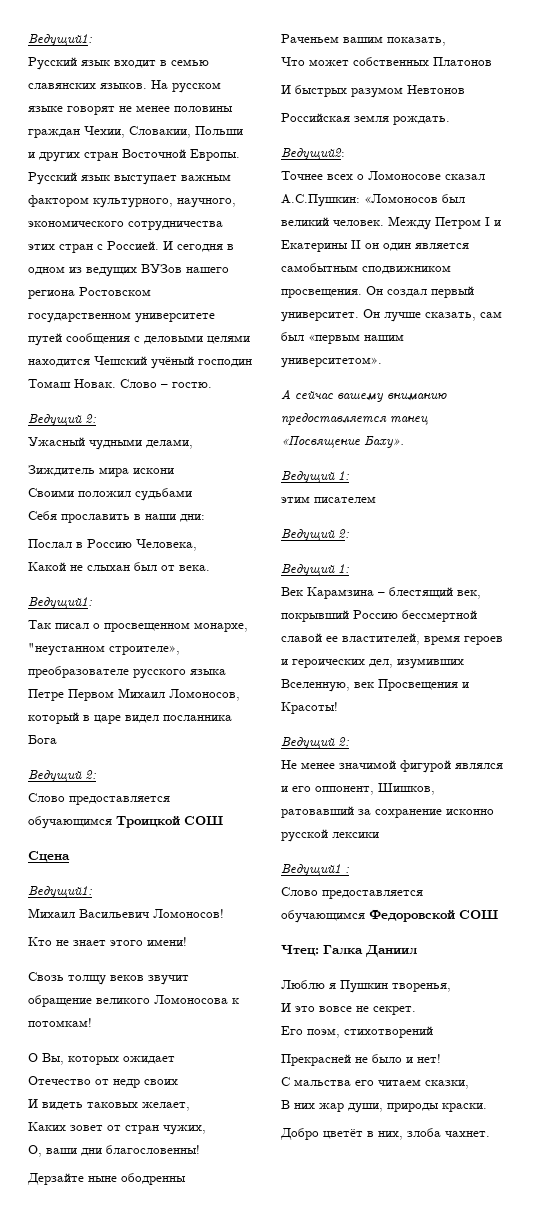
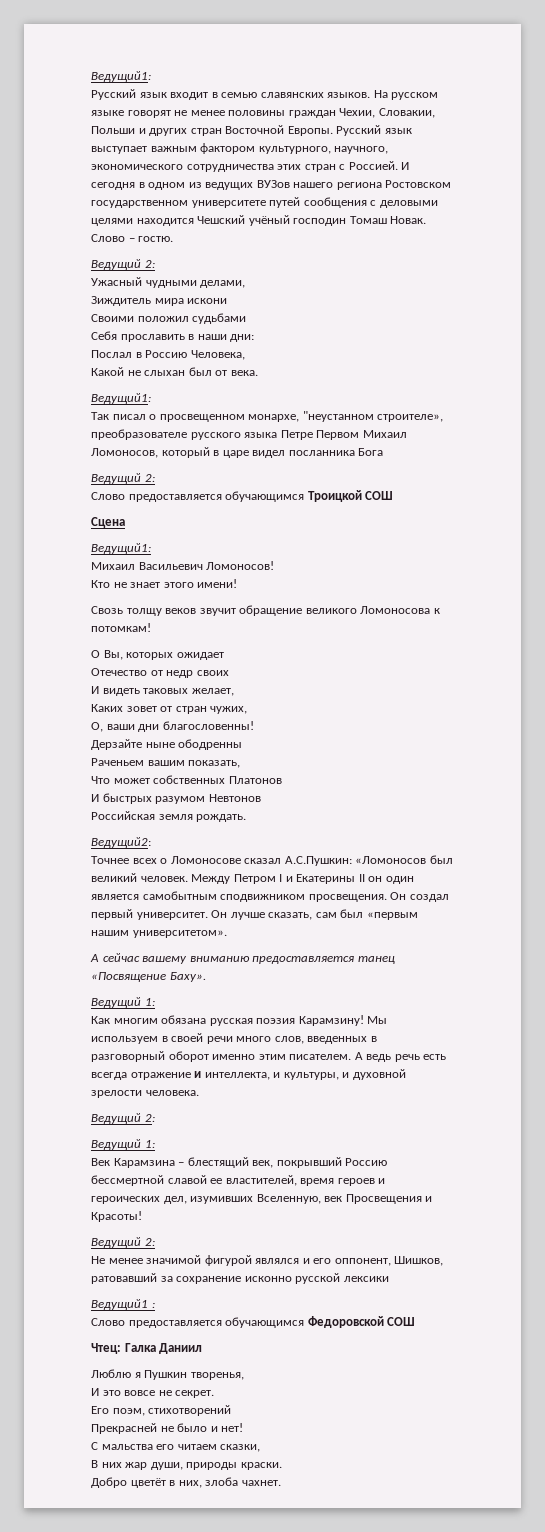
[281,496,376,503] этим писателем -> [91,1015,388,1026] [91,1033,377,1044] [91,1051,447,1062] [91,1069,406,1080] [91,1090,199,1098] Как многим обязана русская поэзия Карамзину! Мы используем в своей речи много слов, введенных в разговорный оборот именно этим писателем. А ведь речь есть всегда отражение и интеллекта, и культуры, и духовной зрелости человека.

